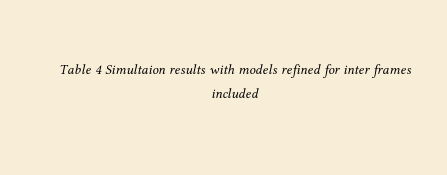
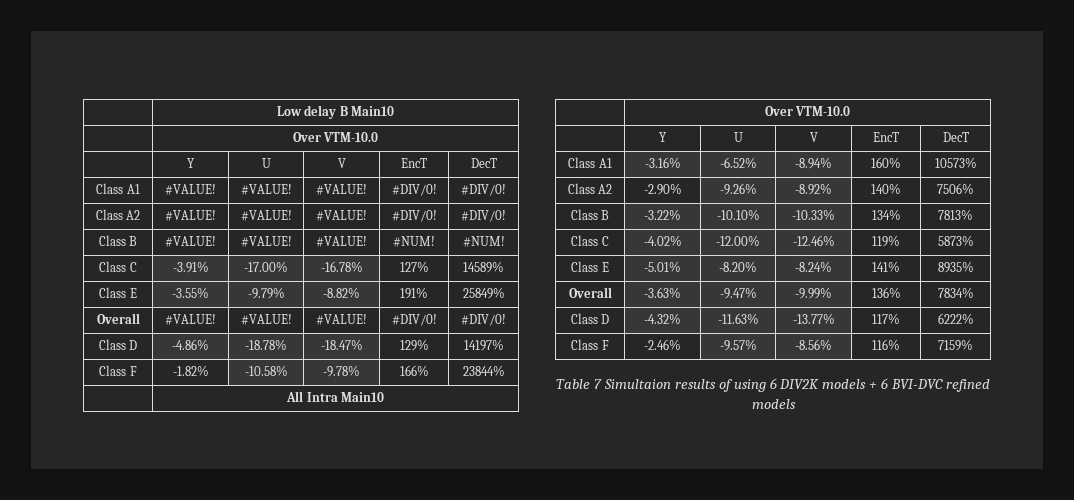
[58,64,412,78] [211,88,259,98] Table 4 Simultaion results with models refined for inter frames included -> [276,105,395,119] [292,132,379,142] [187,158,195,168] [261,158,271,168] [337,158,346,168] [401,158,427,168] [470,158,497,168] [96,183,140,194] [165,184,216,195] [240,184,292,195] [316,184,367,195] [391,184,437,196] [461,184,506,196] [95,209,141,220] [165,210,216,221] [240,210,292,221] [316,210,367,221] [391,210,437,222] [461,210,506,222] [98,235,138,246] [165,236,216,247] [240,236,292,247] [316,236,367,247] [393,236,435,247] [462,236,505,247] [99,261,137,272] [172,261,209,273] [244,261,288,272] [320,261,363,272] [399,261,429,272] [463,261,504,273] [99,287,137,298] [172,287,209,298] [247,287,285,299] [323,287,360,298] [400,287,428,299] [462,287,505,299] [96,313,140,324] [165,314,216,325] [240,314,292,325] [316,314,367,325] [391,314,437,326] [461,314,506,326] [98,339,138,350] [172,339,209,350] [245,339,287,350] [320,339,363,350] [399,339,429,351] [463,339,504,351] [99,365,137,376] [172,365,209,376] [244,365,288,376] [323,365,360,377] [399,365,429,376] [462,365,505,376] [285,391,385,402] [764,106,851,116] [659,132,667,142] [733,132,743,142] [809,132,818,142] [873,132,899,142] [942,132,969,142] [568,157,612,168] [644,157,681,168] [719,157,757,168] [795,157,832,169] [871,157,901,168] [934,157,977,168] [567,183,613,194] [643,183,682,195] [719,183,757,195] [795,183,832,195] [871,183,901,194] [937,183,974,194] [570,209,610,220] [644,209,681,220] [716,209,760,220] [792,209,835,220] [871,209,901,220] [938,209,973,220] [571,235,609,246] [643,235,682,246] [716,235,760,246] [792,235,835,246] [872,235,900,247] [937,235,974,246] [571,261,609,272] [644,261,681,272] [719,261,757,272] [795,261,832,272] [872,261,900,272] [937,261,974,273] [568,287,612,298] [644,287,681,298] [719,287,757,299] [795,287,832,299] [871,287,901,298] [937,287,974,298] [570,313,610,324] [644,313,681,324] [717,313,759,324] [792,313,835,324] [872,313,900,324] [937,313,974,324] [571,339,609,350] [644,339,681,350] [719,339,757,351] [795,339,832,350] [872,339,900,350] [938,339,973,351] [556,378,990,392] [751,399,796,409] | Low delay B Main10 // | Over VTM-10.0 // | Y | U | V | EncT | DecT // Class A1 | #VALUE! | #VALUE! | #VALUE! | #DIV/0! | #DIV/0! // Class A2 | #VALUE! | #VALUE! | #VALUE! | #DIV/0! | #DIV/0! // Class B | #VALUE! | #VALUE! | #VALUE! | #NUM! | #NUM! // Class C | -3.91% | -17.00% | -16.78% | 127% | 14589% // Class E | -3.55% | -9.79% | -8.82% | 191% | 25849% // Overall | #VALUE! | #VALUE! | #VALUE! | #DIV/0! | #DIV/0! // Class D | -4.86% | -18.78% | -18.47% | 129% | 14197% // Class F | -1.82% | -10.58% | -9.78% | 166% | 23844% // | All Intra Main10 // | Over VTM-10.0 // | Y | U | V | EncT | DecT // Class A1 | -3.16% | -6.52% | -8.94% | 160% | 10573% // Class A2 | -2.90% | -9.26% | -8.92% | 140% | 7506% // Class B | -3.22% | -10.10% | -10.33% | 134% | 7813% // Class C | -4.02% | -12.00% | -12.46% | 119% | 5873% // Class E | -5.01% | -8.20% | -8.24% | 141% | 8935% // Overall | -3.63% | -9.47% | -9.99% | 136% | 7834% // Class D | -4.32% | -11.63% | -13.77% | 117% | 6222% // Class F | -2.46% | -9.57% | -8.56% | 116% | 7159% // Table 7 Simultaion results of using 6 DIV2K models + 6 BVI-DVC refined models

